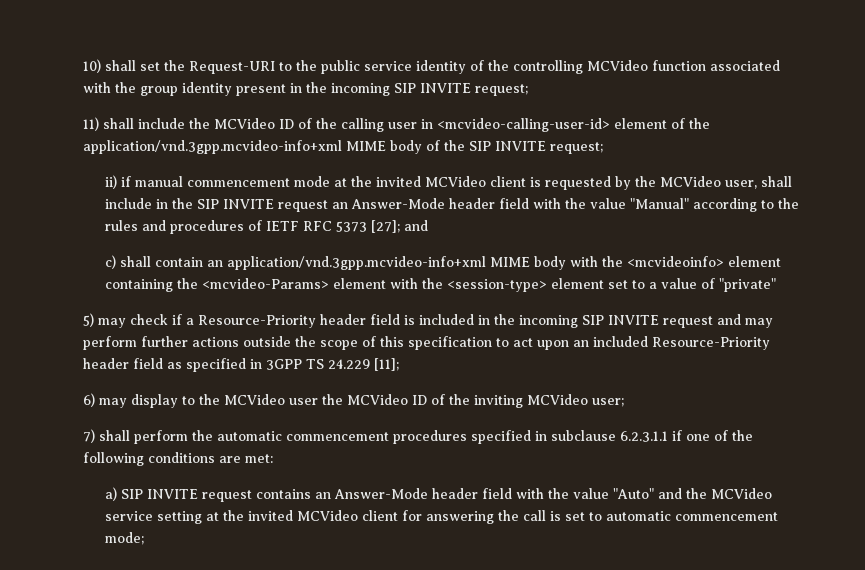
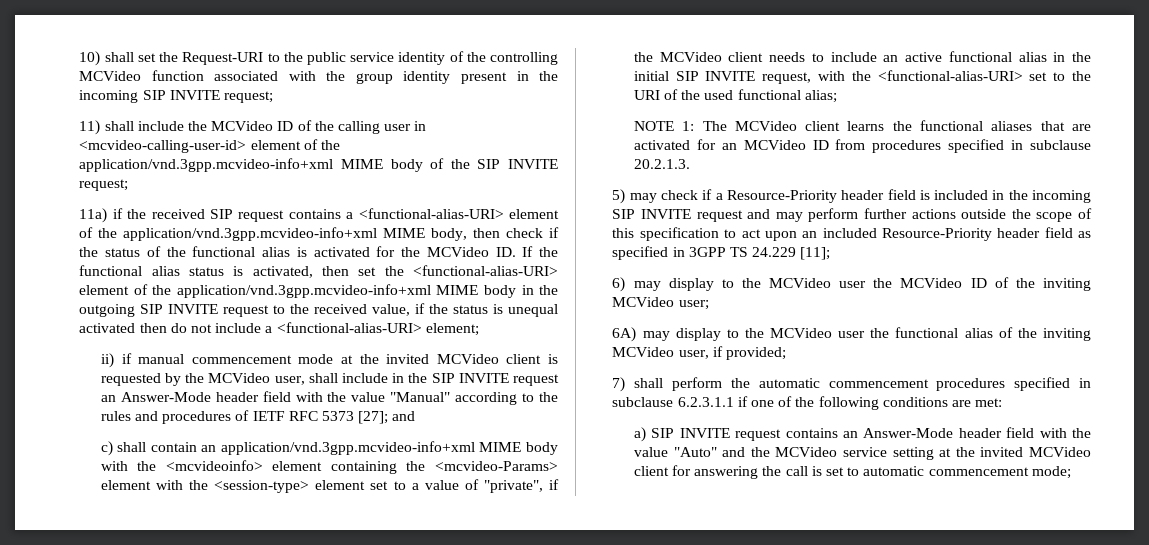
(604, 148) none -> [79,208,559,223] [79,227,559,241] [79,246,558,257] [79,265,558,278] [79,284,558,298] [79,303,558,317] [79,322,479,336] // 11a) if the received SIP request contains a <functional-alias-URI> element of the application/vnd.3gpp.mcvideo-info+xml MIME body, then check if the status of the functional alias is activated for the MCVideo ID. If the functional alias status is activated, then set the <functional-alias-URI> element of the application/vnd.3gpp.mcvideo-info+xml MIME body in the outgoing SIP INVITE request to the received value, if the status is unequal activated then do not include a <functional-alias-URI> element;
[719,278,777,292] "private" -> [483,479,560,493] [633,51,1091,62] [633,70,1091,84] [633,89,837,103] [633,120,1091,131] [633,139,1091,153] [633,159,690,169] "private", if the MCVideo client needs to include an active functional alias in the initial SIP INVITE request, with the <functional-alias-URI> set to the URI of the used functional alias; // NOTE 1: The MCVideo client learns the functional aliases that are activated for an MCVideo ID from procedures specified in subclause 20.2.1.3.
(625, 402) none -> [612,327,1091,342] [612,346,787,360] // 6A) may display to the MCVideo user the functional alias of the inviting MCVideo user, if provided;

